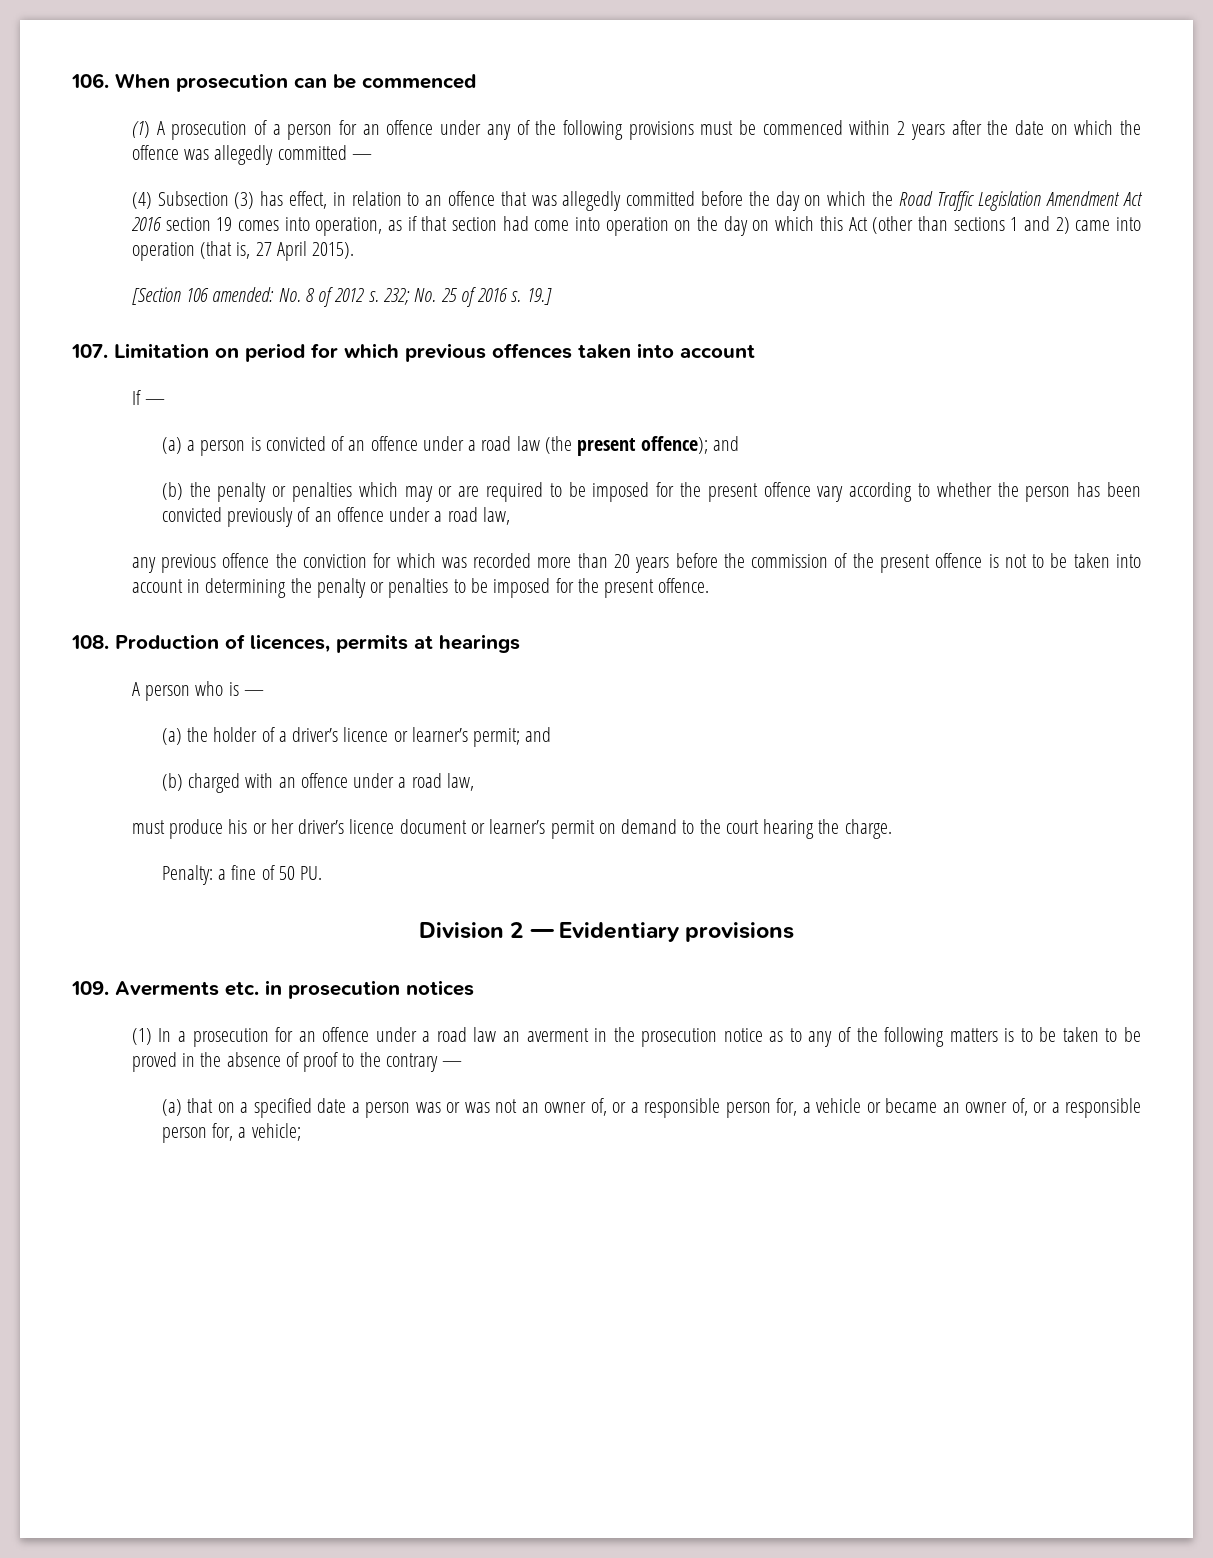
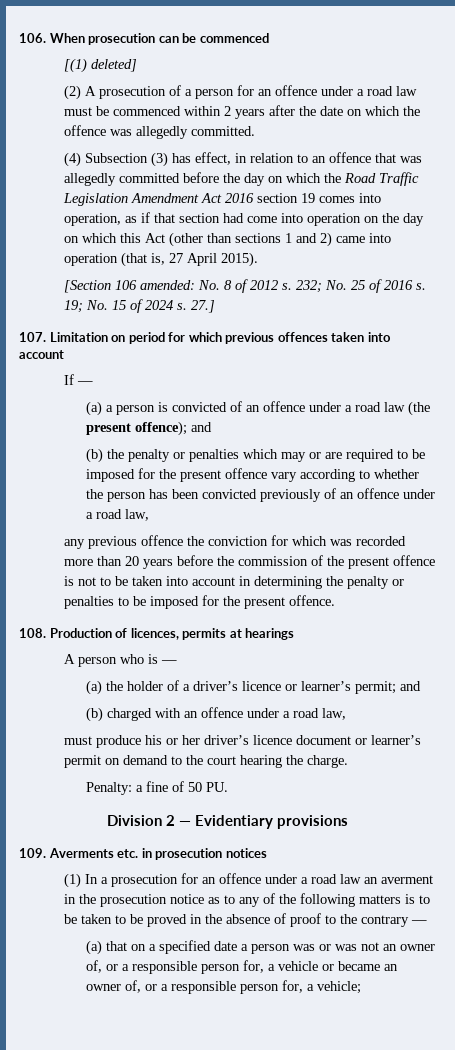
[131,121,150,138] (1) -> [63,58,137,73] [63,85,81,100] [(1) deleted] // (2)
[486,120,694,140] any of the following provisions -> [356,86,417,96] a road law
[277,145,372,160] committed — -> [190,126,255,136] committed.
[526,288,552,305] 19.] -> [63,299,215,313] 19; No. 15 of 2024 s. 27.]

